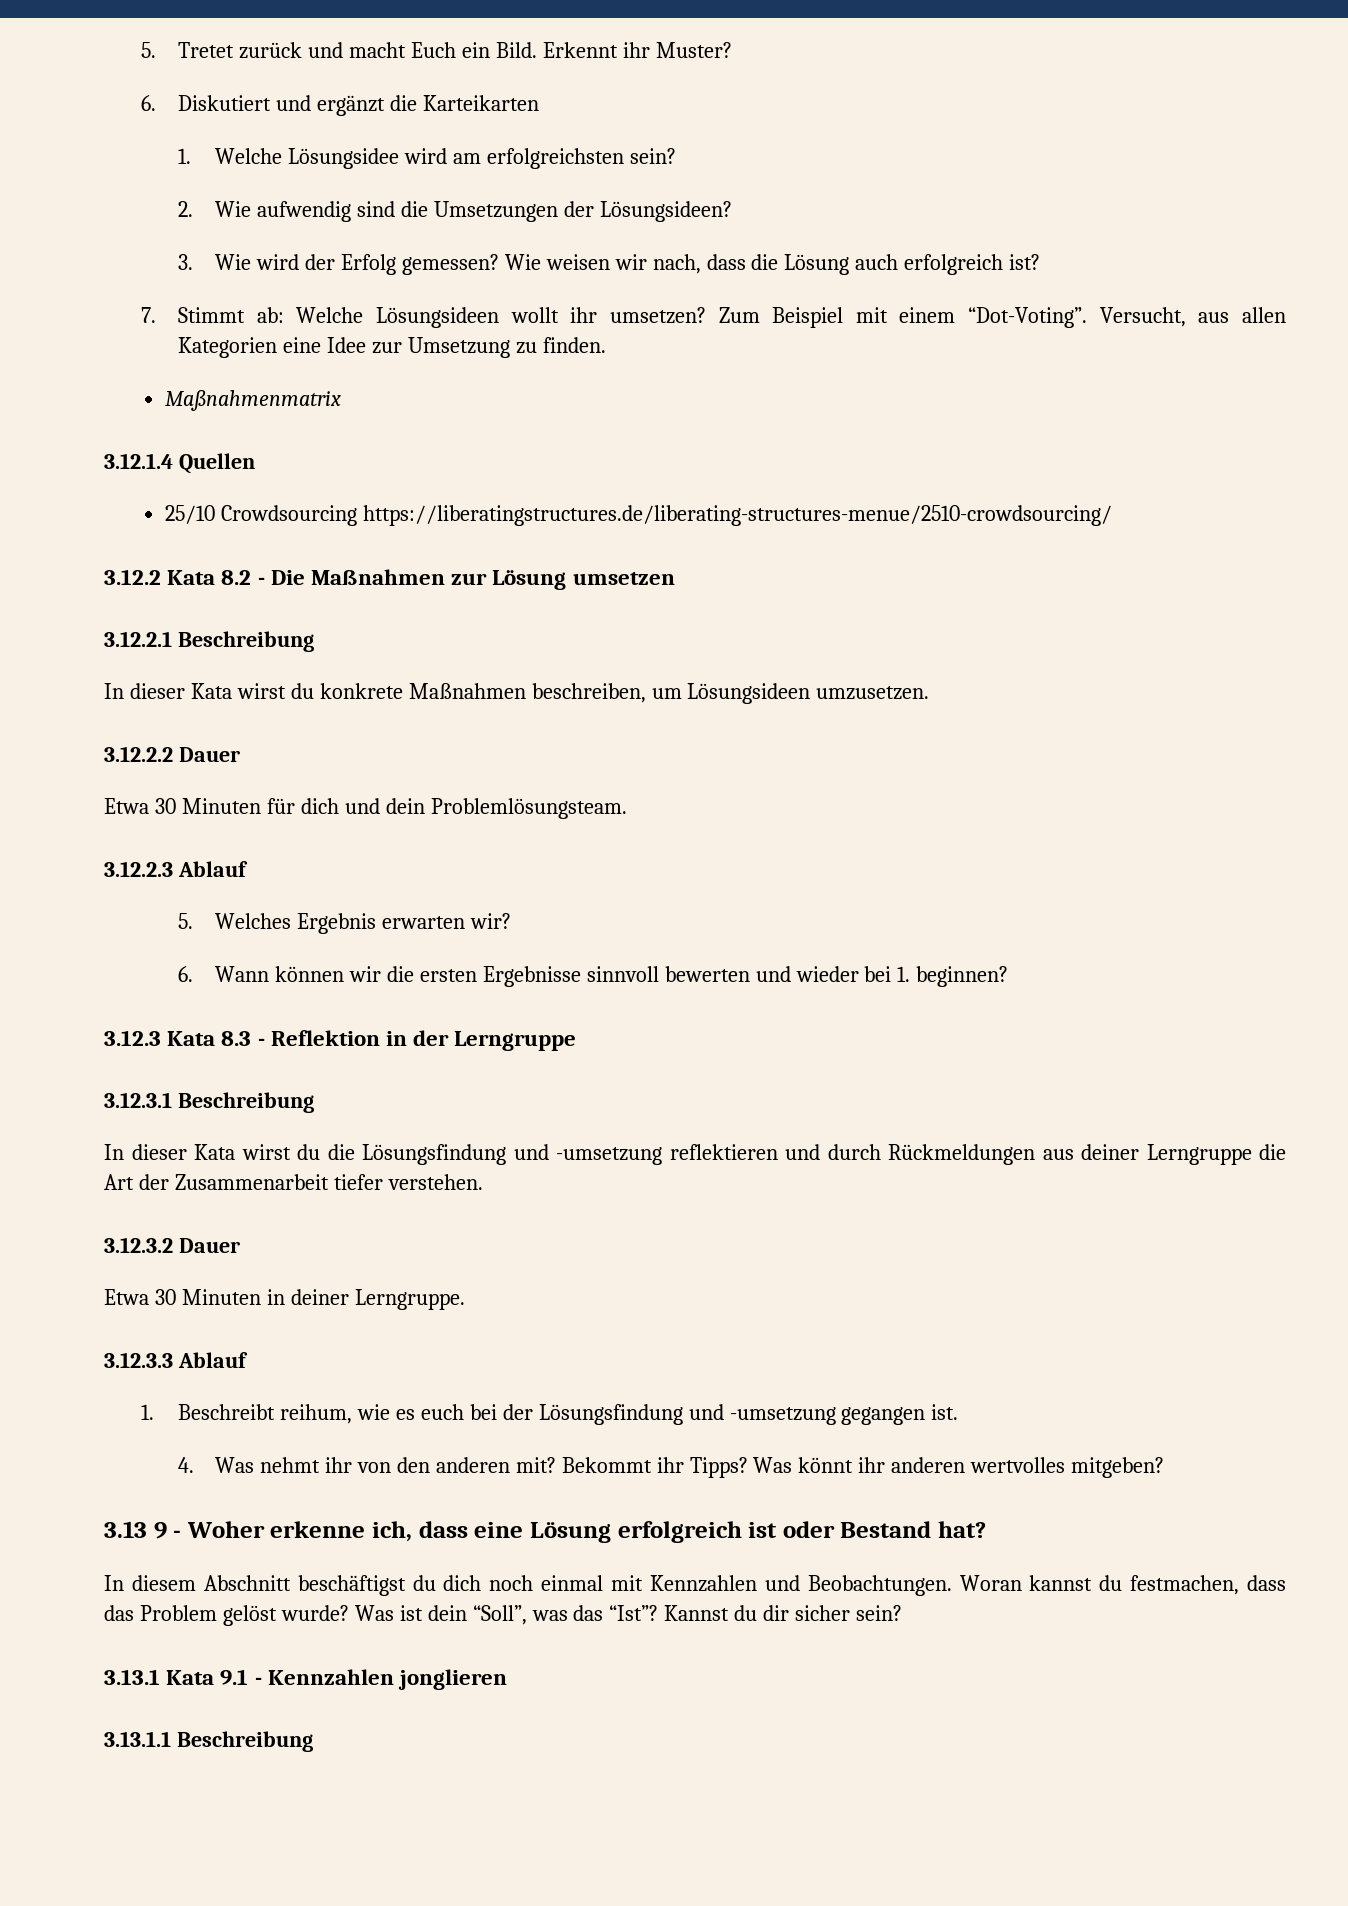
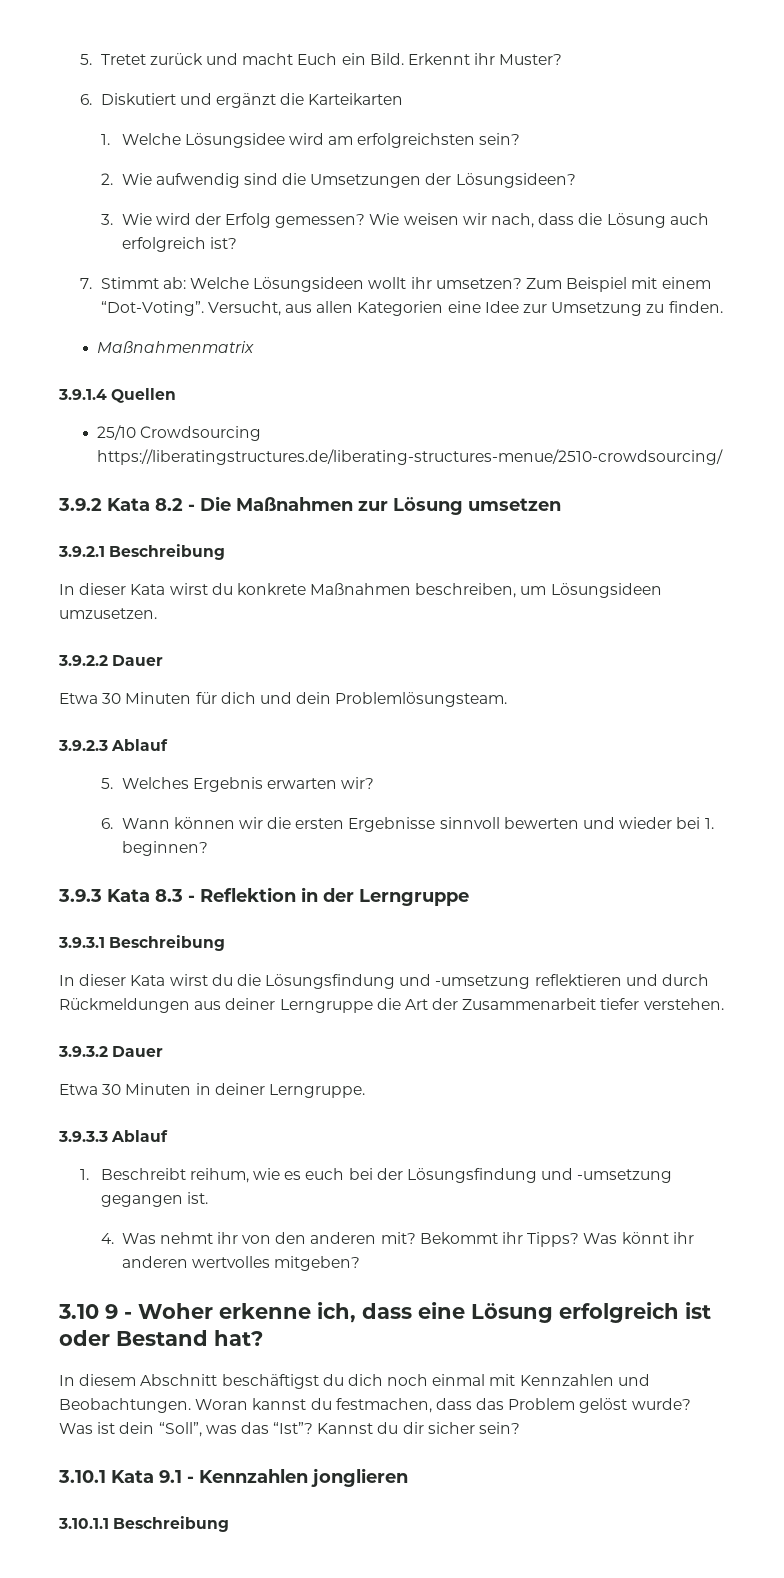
[104,453,173,469] 3.12.1.4 -> [58,389,107,400] 3.9.1.4
[104,569,161,585] 3.12.2 -> [58,498,102,511] 3.9.2
[104,631,172,647] 3.12.2.1 -> [58,546,105,557] 3.9.2.1
[104,746,173,762] 3.12.2.2 -> [58,655,108,666] 3.9.2.2
[104,861,173,877] 3.12.2.3 -> [58,740,108,751] 3.9.2.3
[104,1030,161,1046] 3.12.3 -> [58,889,102,902] 3.9.3
[104,1092,172,1108] 3.12.3.1 -> [58,937,105,948] 3.9.3.1
[104,1237,173,1253] 3.12.3.2 -> [58,1046,108,1057] 3.9.3.2
[104,1352,173,1368] 3.12.3.3 -> [58,1131,108,1142] 3.9.3.3
[104,1521,147,1538] 3.13 -> [58,1304,99,1319] 3.10
[104,1669,160,1685] 3.13.1 -> [58,1470,106,1483] 3.10.1
[104,1731,171,1747] 3.13.1.1 -> [58,1518,109,1529] 3.10.1.1

